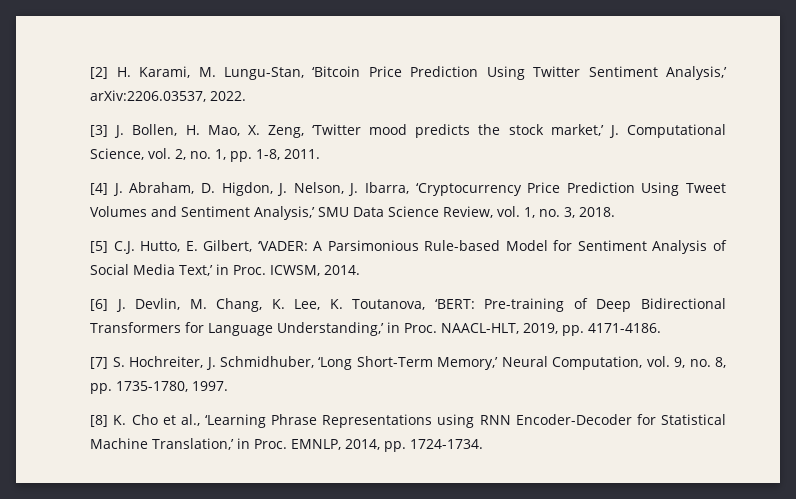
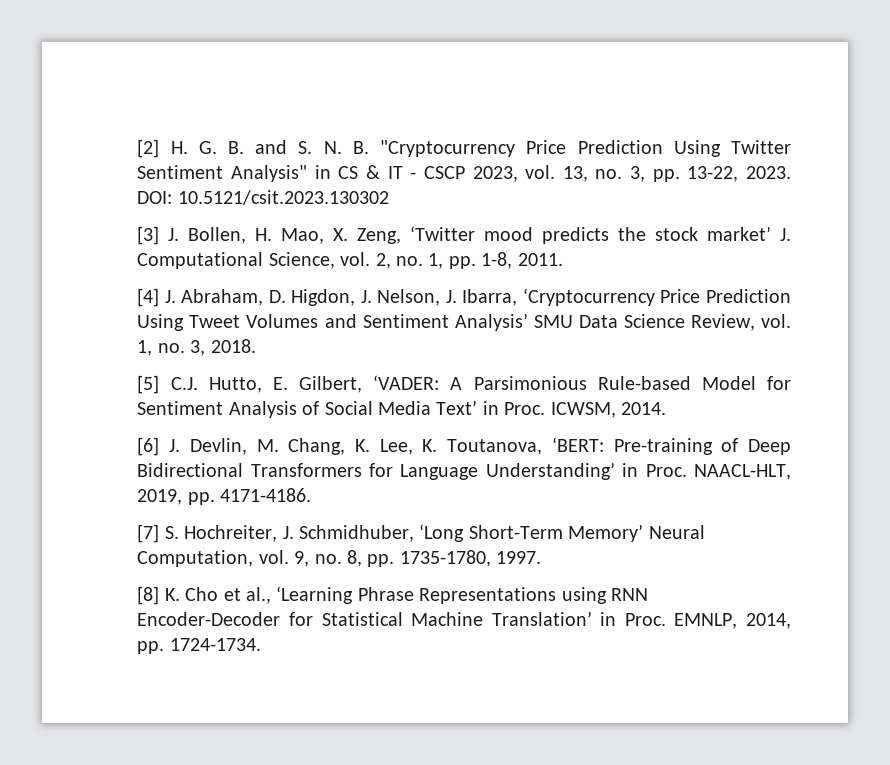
[139,66,361,80] Karami, M. Lungu-Stan, ‘Bitcoin -> [198,140,516,157] G. B. and S. N. B. "Cryptocurrency
[666,66,728,80] [90,90,247,102] Analysis,’ arXiv:2206.03537, 2022. -> [230,165,792,182] [137,190,389,205] Analysis" in CS & IT - CSCP 2023, vol. 13, no. 3, pp. 13-22, 2023. DOI: 10.5121/csit.2023.130302
[550,124,604,136] market,’ -> [707,226,772,241] market’
[254,206,316,220] Analysis,’ -> [454,313,528,331] Analysis’
[179,265,214,276] Text,’ -> [436,400,478,415] Text’
[277,322,385,336] Understanding,’ -> [485,462,615,480] Understanding’
[437,357,499,370] Memory,’ -> [568,524,644,542] Memory’
[152,438,235,450] Translation,’ -> [491,611,592,626] Translation’

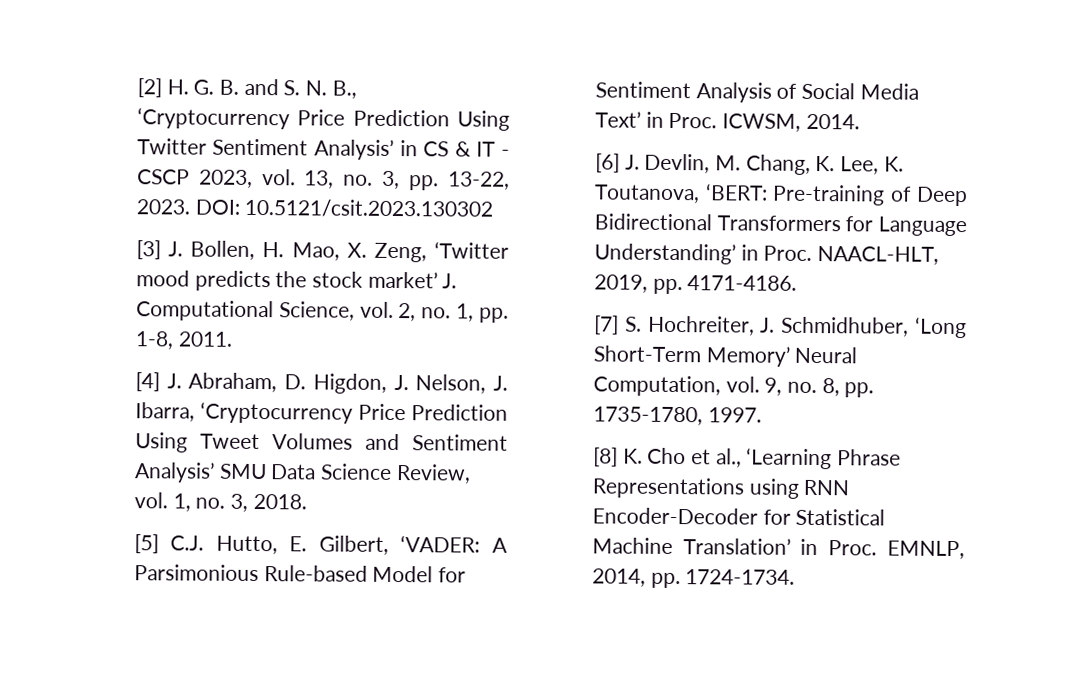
[352,140,516,157] B. "Cryptocurrency -> [331,80,357,99] [136,107,290,130] B., ‘Cryptocurrency
[230,165,307,182] Analysis" -> [314,139,395,160] Analysis’

